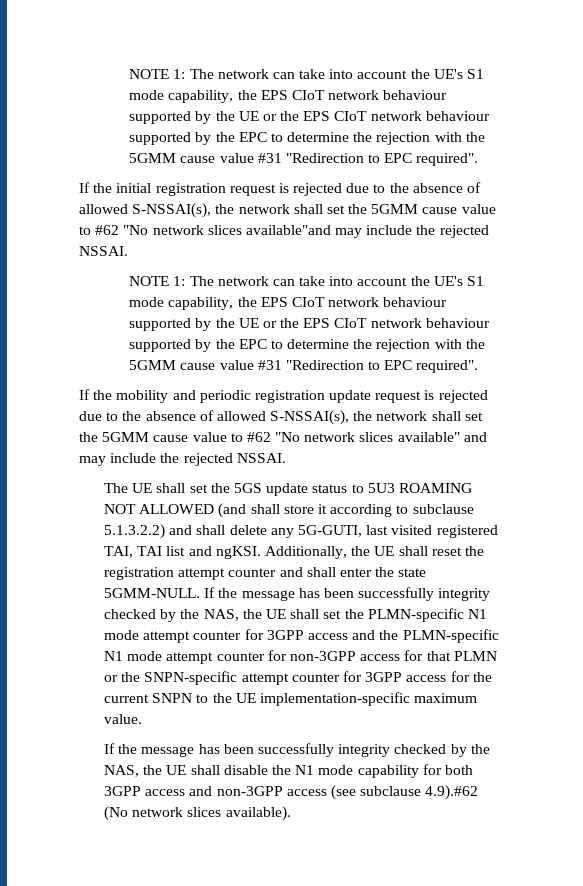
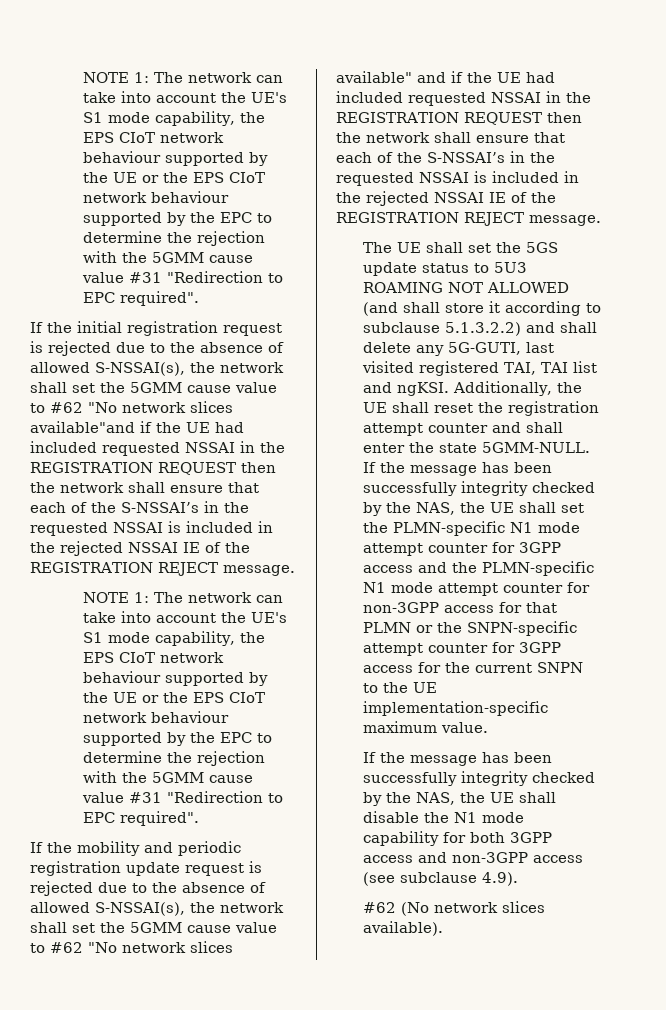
[335,225,489,238] [79,246,128,256] may include the rejected NSSAI. -> [140,421,244,433] [30,441,285,456] [30,462,276,475] [30,482,259,493] [30,501,249,513] [30,521,273,536] [30,541,250,556] [30,562,295,576] if the UE had included requested NSSAI in the REGISTRATION REQUEST then the network shall ensure that each of the S-NSSAI’s in the requested NSSAI is included in the rejected NSSAI IE of the REGISTRATION REJECT message.
[79,453,286,466] may include the rejected NSSAI. -> [451,71,555,83] [336,91,591,106] [336,112,582,125] [336,132,565,143] [336,151,555,163] [336,171,579,186] [336,191,556,206] [336,212,601,226] if the UE had included requested NSSAI in the REGISTRATION REQUEST then the network shall ensure that each of the S-NSSAI’s in the requested NSSAI is included in the rejected NSSAI IE of the REGISTRATION REJECT message.
[425,785,479,800] 4.9).#62 -> [481,872,518,886] [362,902,396,913] 4.9). // #62

